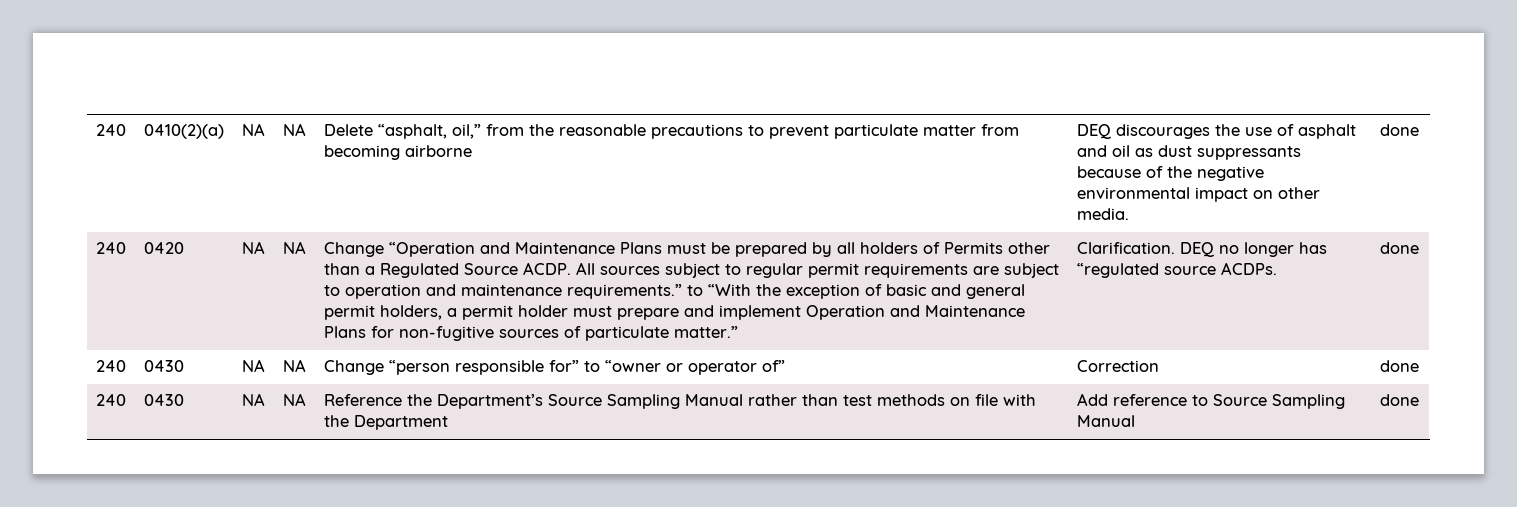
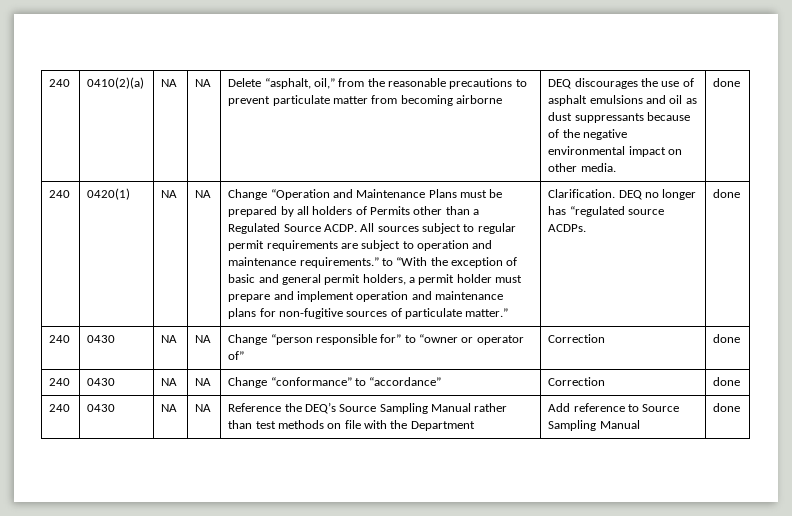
(1356, 131) none -> [589,95,643,104] emulsions
[143,242,184,254] 0420 -> [87,188,131,200] 0420(1)
[805,305,1025,320] [323,326,366,338] Operation and Maintenance Plans -> [356,291,504,302] [228,308,257,319] operation and maintenance plans
(1419, 366) none -> [49,378,71,386] [87,378,116,386] [161,378,178,386] [195,378,212,386] [228,377,442,388] [548,377,606,386] [713,377,741,386] // 240 | 0430 | NA | NA | Change “conformance” to “accordance” | Correction | done
[436,394,543,409] Department’s -> [304,402,336,414] DEQ’s

